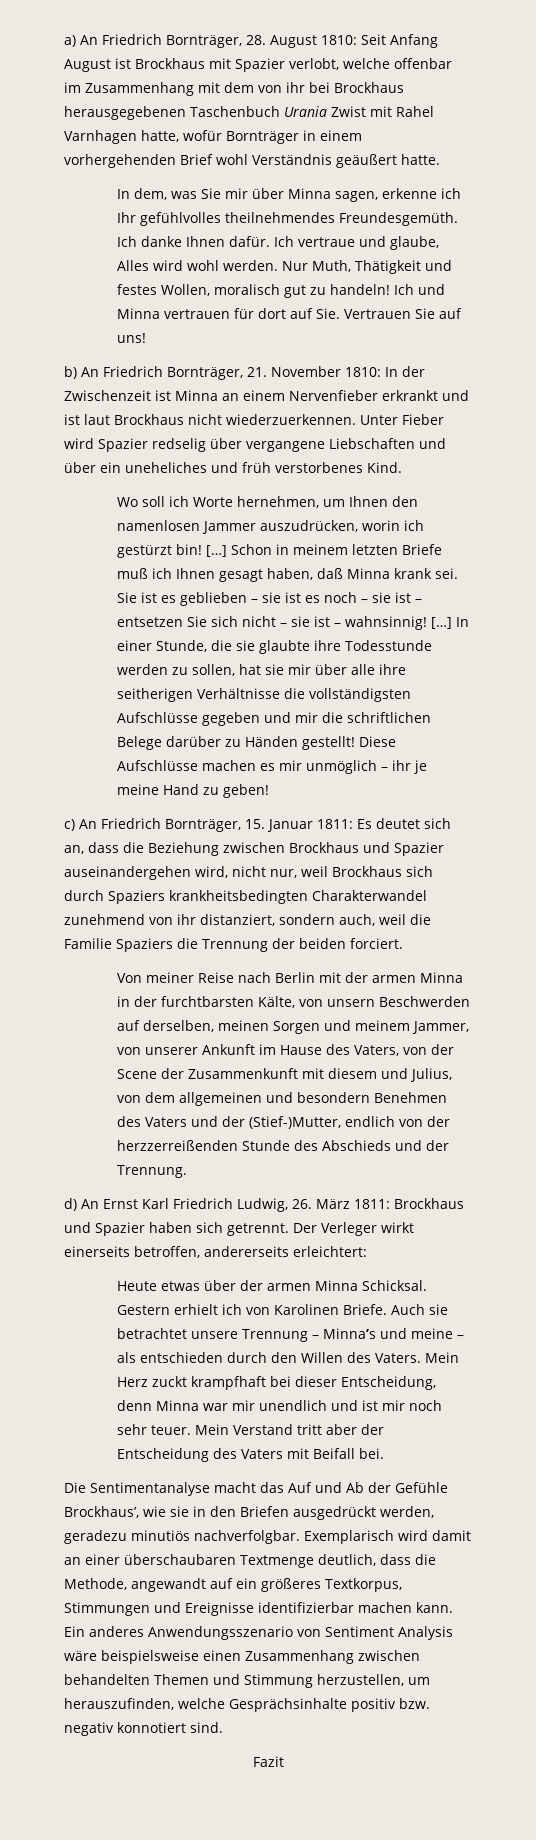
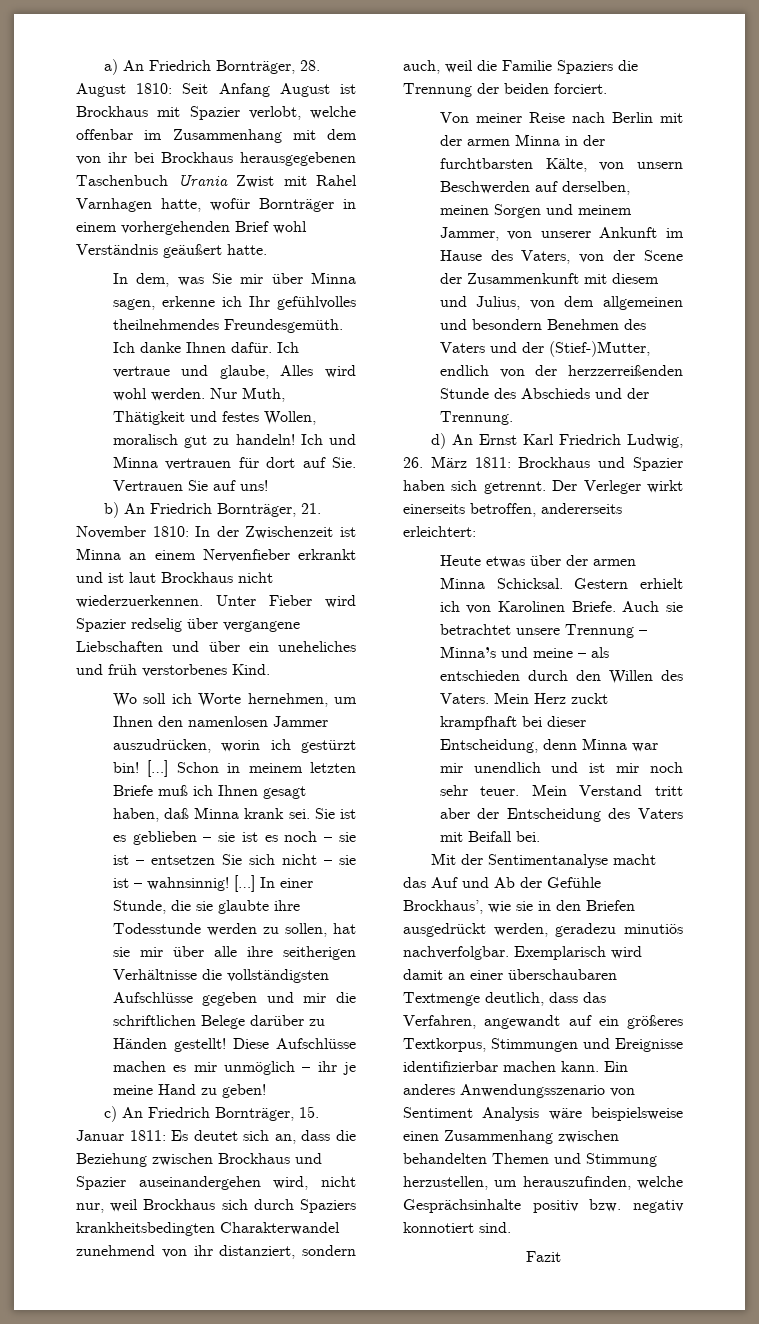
[64,1482,86,1493] Die -> [430,853,483,865] Mit der
[414,1554,436,1565] [64,1578,127,1590] die Methode, -> [583,992,606,1003] [403,1015,476,1029] das Verfahren,

